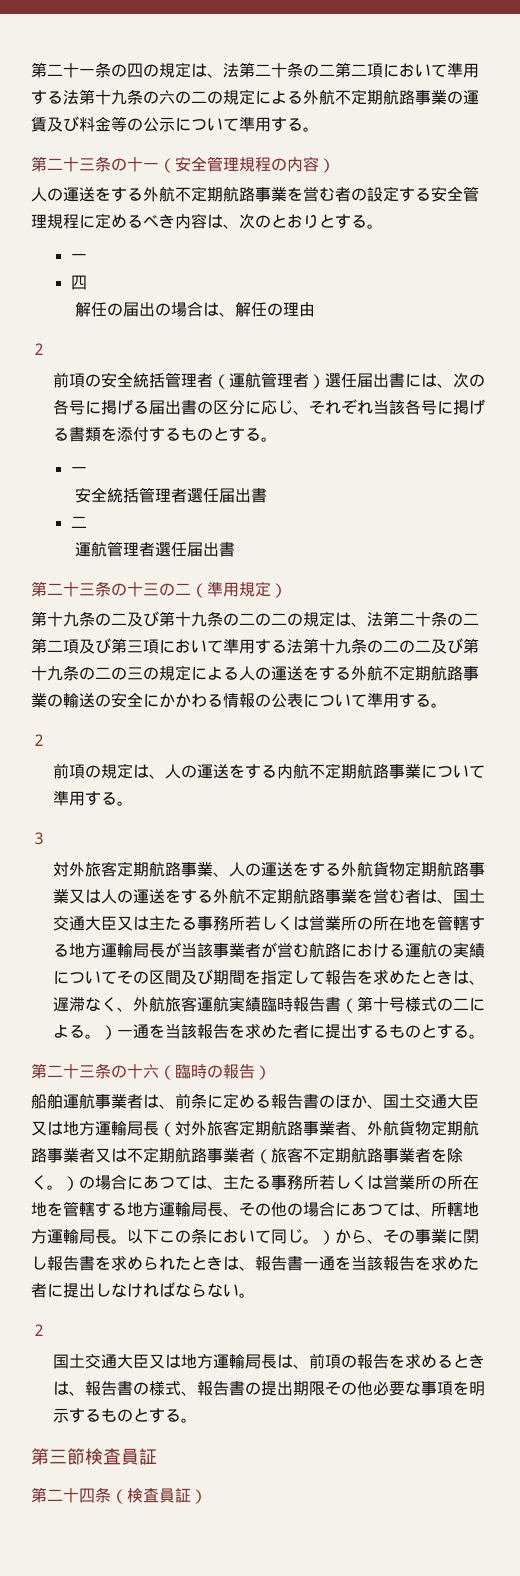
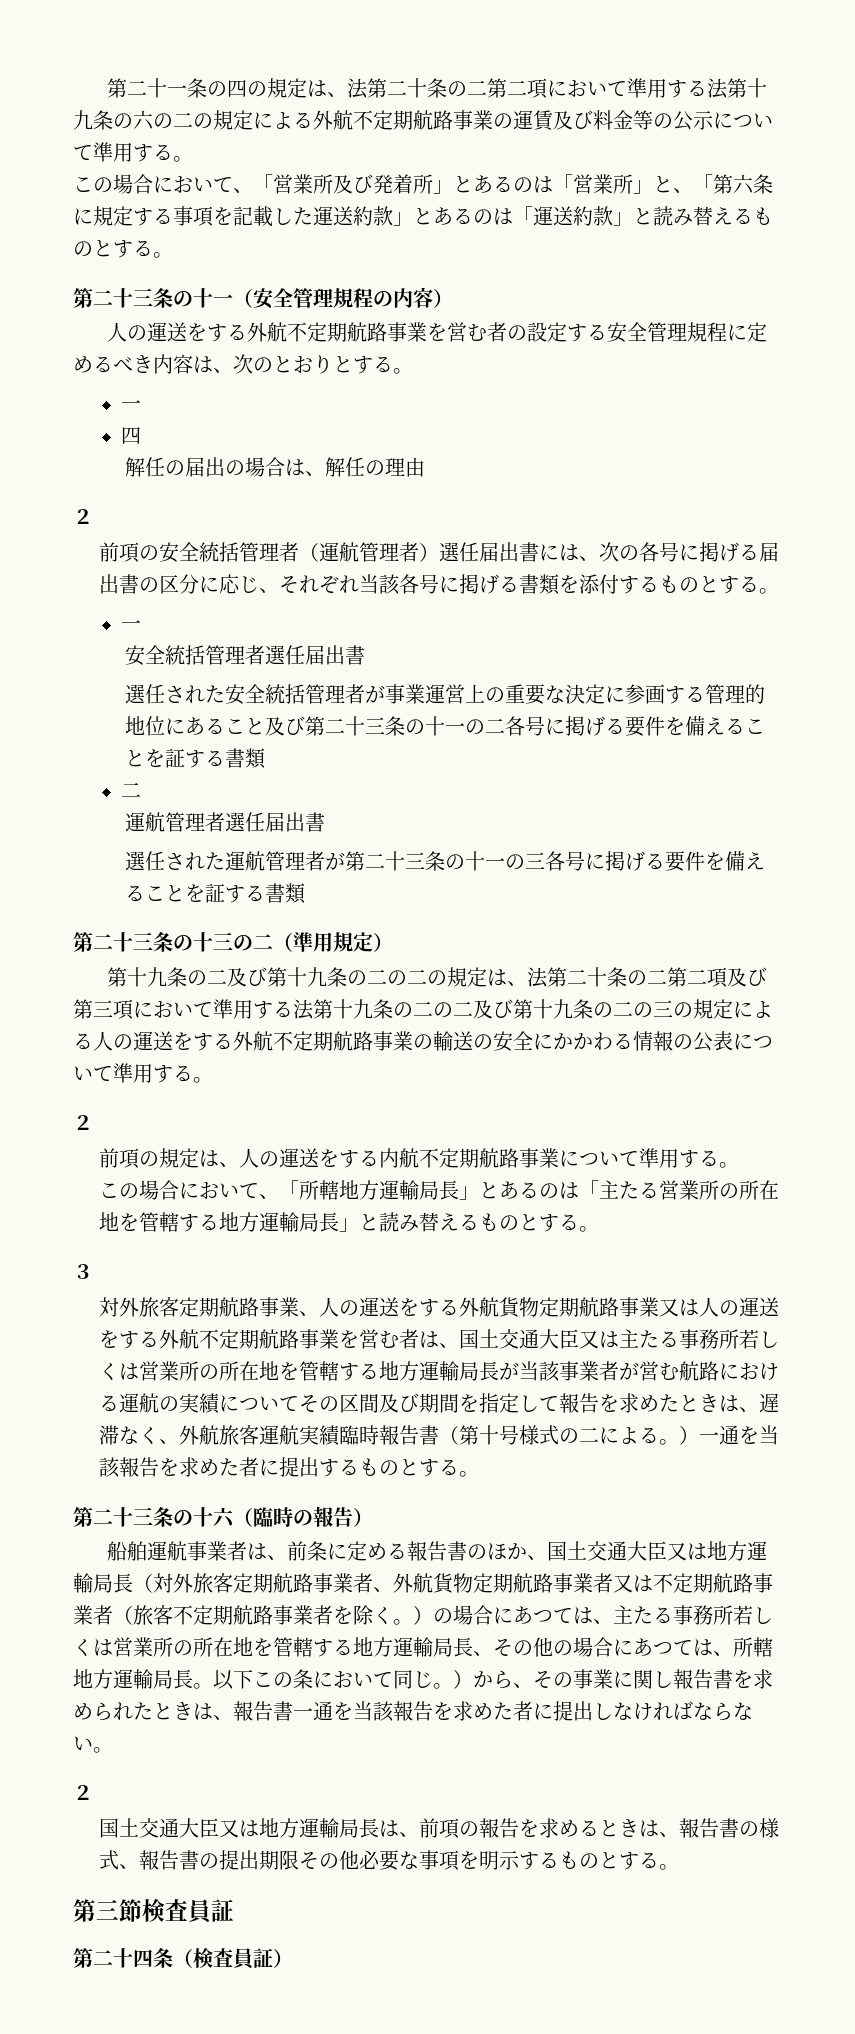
(319, 129) none -> [73,174,773,194] [73,206,773,227] [73,240,173,258] // この場合において、「営業所及び発着所」とあるのは「営業所」と、「第六条に規定する事項を記載した運送約款」とあるのは「運送約款」と読み替えるものとする。
(268, 495) none -> [124,684,765,705] [124,716,765,737] [124,748,266,769] // 選任された安全統括管理者が事業運営上の重要な決定に参画する管理的地位にあること及び第二十三条の十一の二各号に掲げる要件を備えることを証する書類
(236, 549) none -> [124,851,765,872] [124,883,306,904] // 選任された運航管理者が第二十三条の十一の三各号に掲げる要件を備えることを証する書類
(134, 803) none -> [98,1180,779,1200] [98,1212,599,1232] // この場合において、「所轄地方運輸局長」とあるのは「主たる営業所の所在地を管轄する地方運輸局長」と読み替えるものとする。

